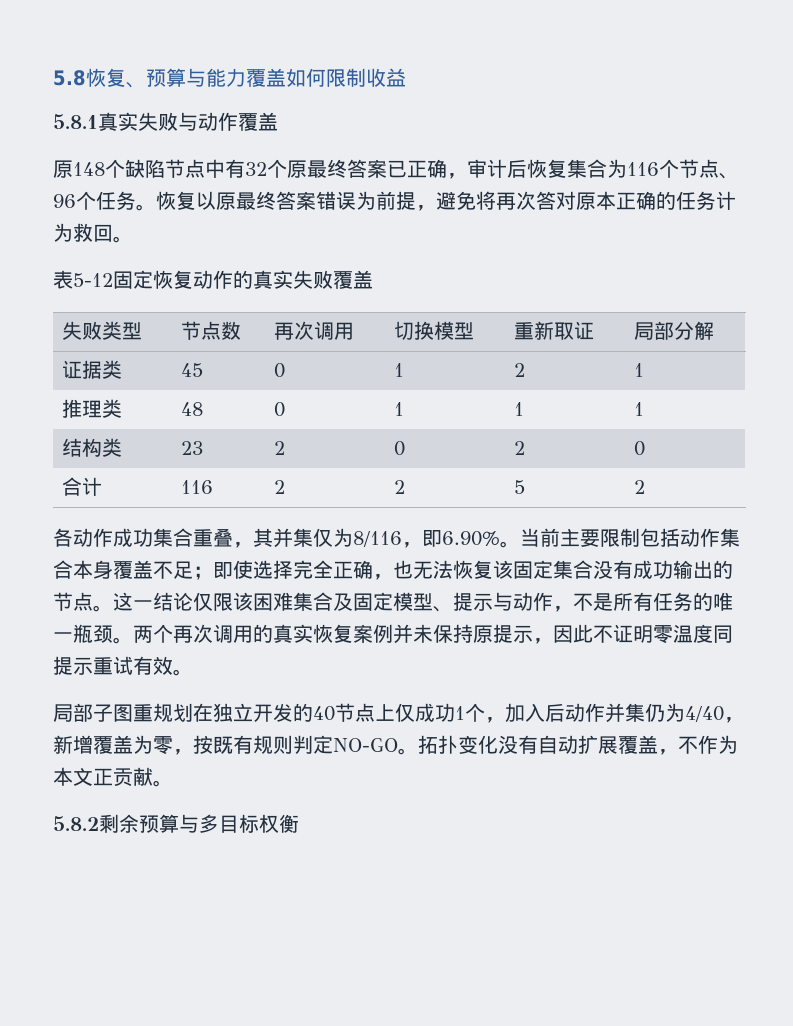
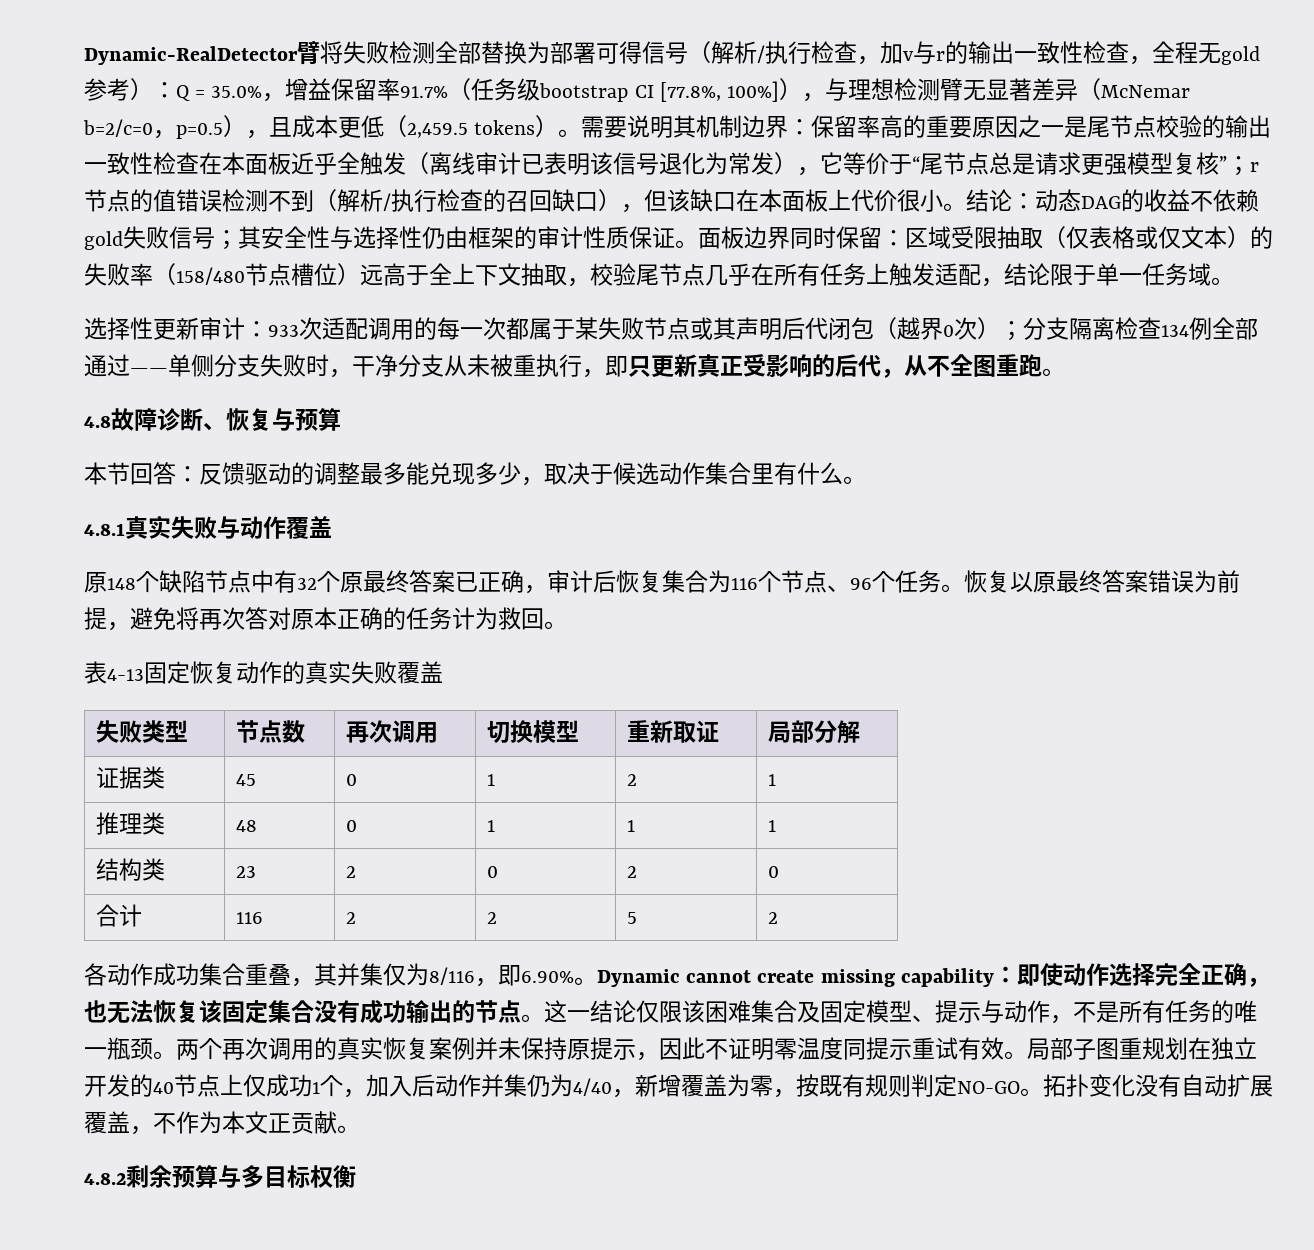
[53,68,406,88] [53,114,98,129] 5.8恢复、预算与能力覆盖如何限制收益 // 5.8.1 -> [84,41,1260,65] [84,78,1191,102] [83,115,1272,139] [84,152,1259,176] [84,189,1259,213] [84,226,1273,250] [84,263,1234,287] [84,317,1258,341] [84,354,1065,378] [84,408,341,431] [84,462,866,486] [84,523,125,536] Dynamic-RealDetector臂将失败检测全部替换为部署可得信号（解析/执行检查，加v与r的输出一致性检查，全程无gold参考）：Q = 35.0%，增益保留率91.7%（任务级bootstrap CI [77.8%, 100%]），与理想检测臂无显著差异（McNemar b=2/c=0，p=0.5），且成本更低（2,459.5 tokens）。需要说明其机制边界：保留率高的重要原因之一是尾节点校验的输出一致性检查在本面板近乎全触发（离线审计已表明该信号退化为常发），它等价于“尾节点总是请求更强模型复核”；r节点的值错误检测不到（解析/执行检查的召回缺口），但该缺口在本面板上代价很小。结论：动态DAG的收益不依赖gold失败信号；其安全性与选择性仍由框架的审计性质保证。面板边界同时保留：区域受限抽取（仅表格或仅文本）的失败率（158/480节点槽位）远高于全上下文抽取，校验尾节点几乎在所有任务上触发适配，结论限于单一任务域。 // 选择性更新审计：933次适配调用的每一次都属于某失败节点或其声明后代闭包（越界0次）；分支隔离检查134例全部通过——单侧分支失败时，干净分支从未被重执行，即只更新真正受影响的后代，从不全图重跑。 // 4.8故障诊断、恢复与预算 // 本节回答：反馈驱动的调整最多能兑现多少，取决于候选动作集合里有什么。 // 4.8.1
[73,273,113,287] 5-12 -> [107,669,144,681] 4-13
[520,528,740,547] [53,560,253,580] 当前主要限制包括动作集合本身覆盖不足；即使 -> [597,963,1109,987] Dynamic cannot create missing capability：即使动作
(193, 672) // -> (1027, 1055) none
[53,816,99,831] 5.8.2 -> [84,1172,126,1185] 4.8.2

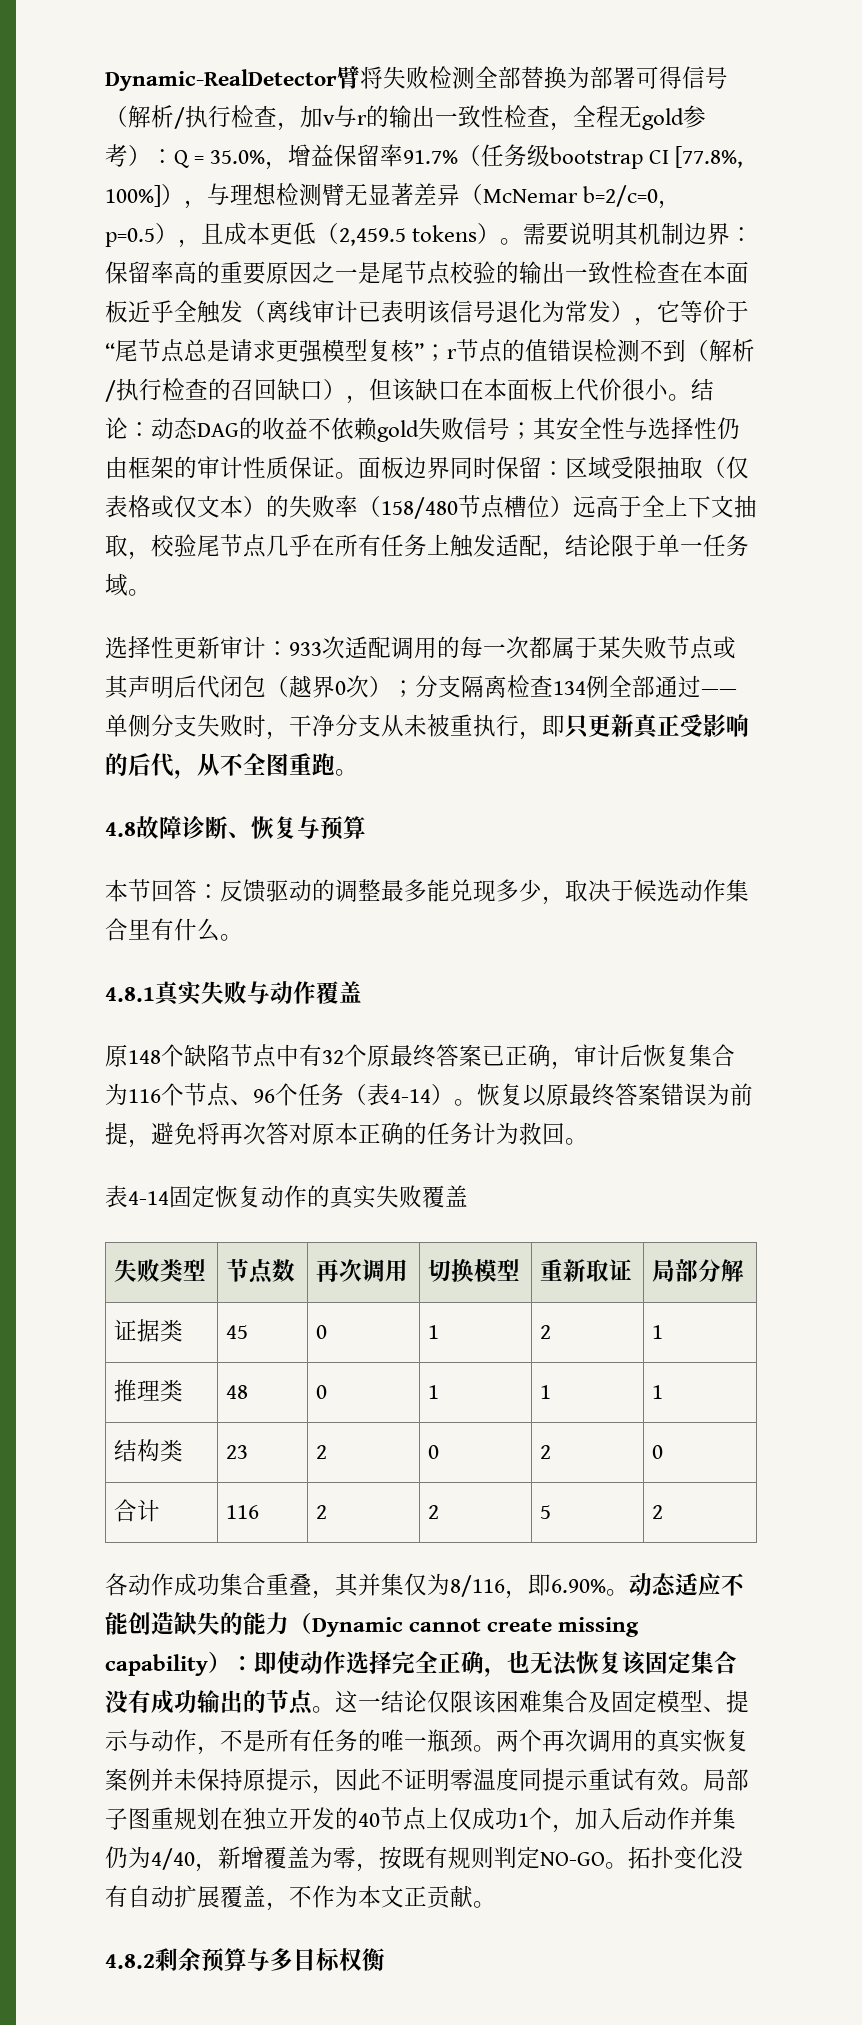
(941, 581) none -> [344,1083,454,1106] （表4-14）
[107,669,144,681] 4-13 -> [128,1191,169,1205] 4-14
(597, 981) none -> [629,1573,745,1596] [105,1612,312,1635] 动态适应不能创造缺失的能力（
(994, 977) none -> [208,1651,231,1673] ）

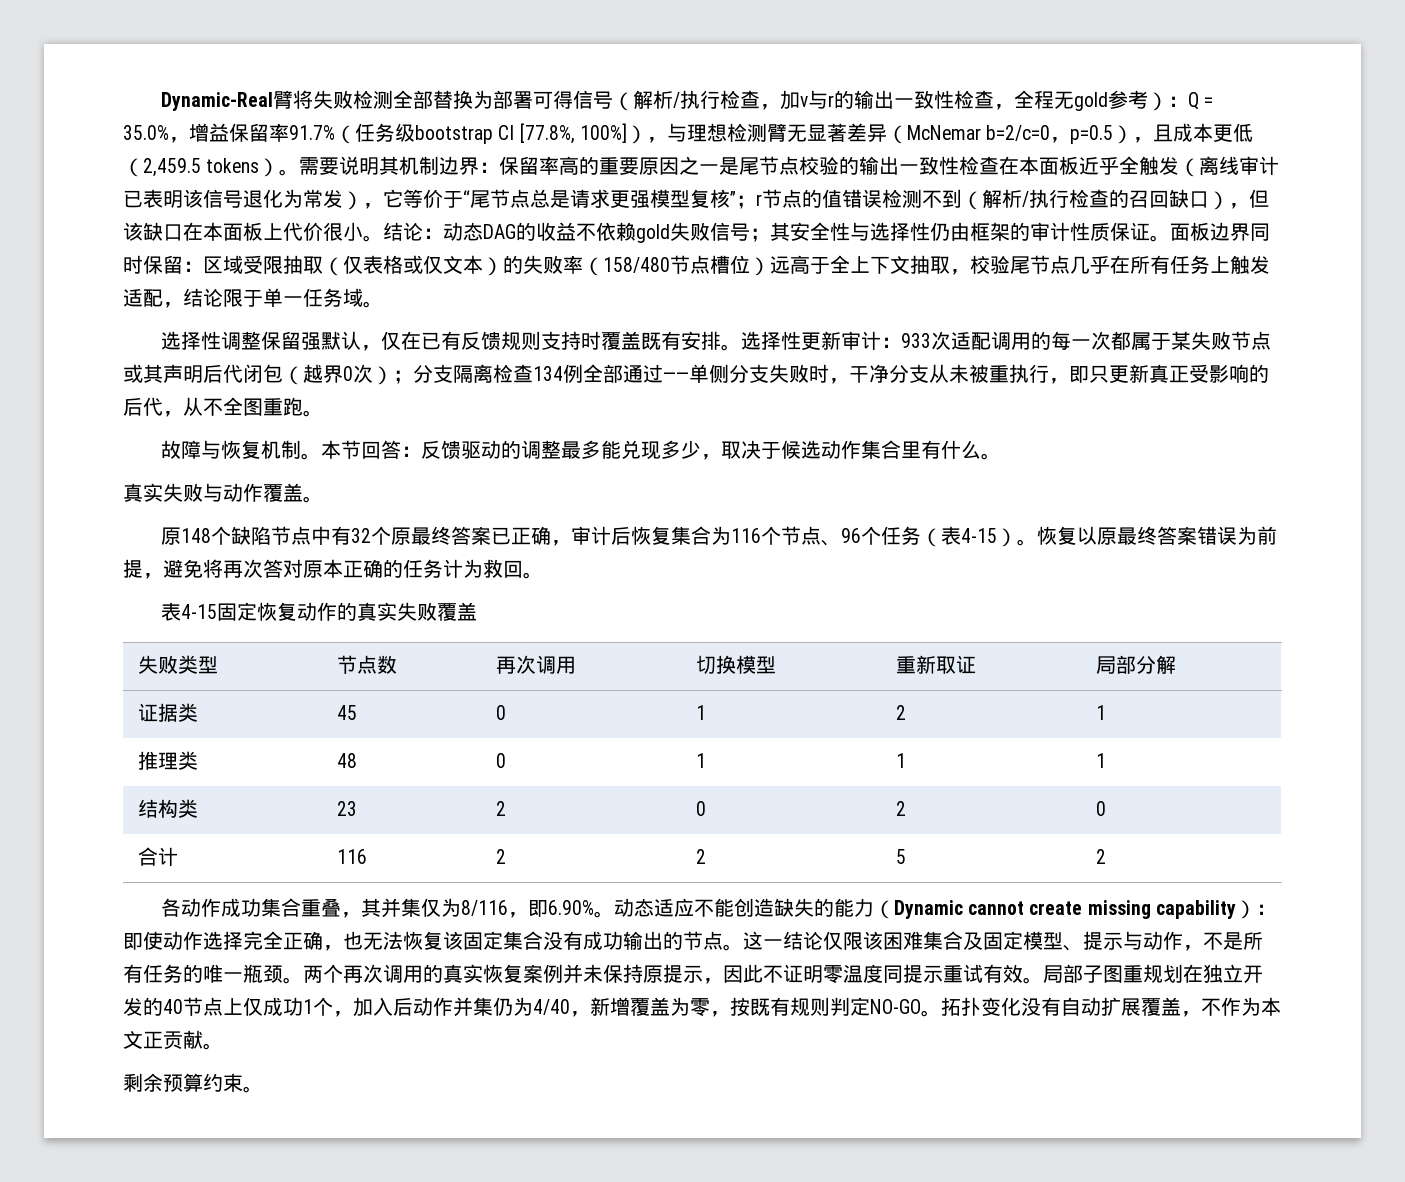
[105,69,337,91] Dynamic-RealDetector -> [160,92,273,111] Dynamic-Real
(174, 647) none -> [220,331,801,351] 调整保留强默认，仅在已有反馈规则支持时覆盖既有安排。选择性
[105,815,366,840] 4.8故障诊断、恢复与预算 // -> [160,440,321,460] 故障与恢复机制。
[105,987,155,1002] 4.8.1 -> (1001, 456) none
(362, 992) none -> [303,496,323,503] 。
[390,1089,431,1103] 4-14 -> [960,528,997,543] 4-15
[128,1191,169,1205] 4-14 -> [180,604,217,619] 4-15
[105,1954,155,1969] 4.8.2 -> (223, 1046) none
[247,1948,385,1971] 与多目标权衡 -> [203,1073,263,1093] 约束。

